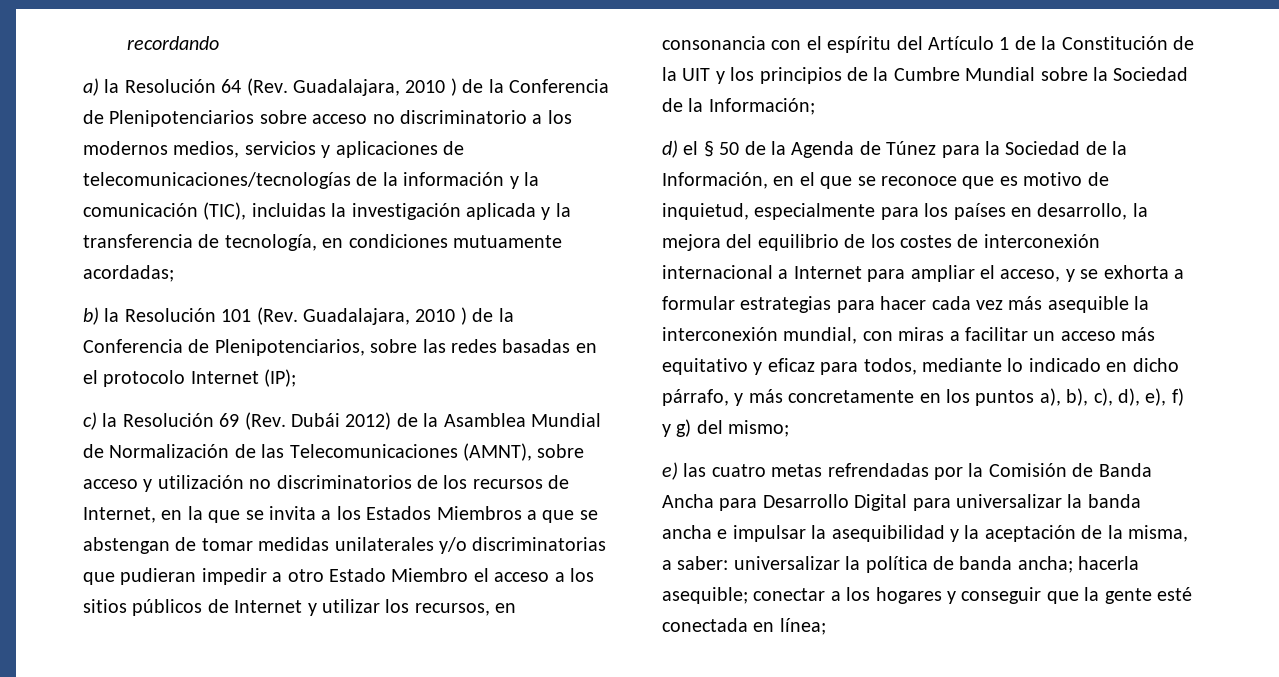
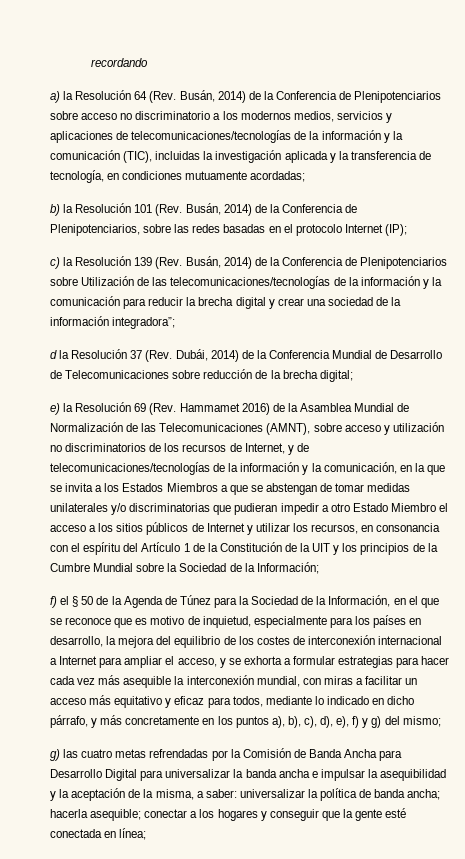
[293,78,457,96] Guadalajara, 2010 ) -> [179,90,246,103] Busán, 2014)
[303,307,467,325] Guadalajara, 2010 ) -> [185,203,252,216] Busán, 2014)
[219,412,392,430] 69 (Rev. Dubái 2012) -> [134,256,448,269] [50,276,442,289] [50,296,402,309] [50,316,176,329] [50,349,443,362] [50,369,353,382] [50,402,270,415] 139 (Rev. Busán, 2014) de la Conferencia de Plenipotenciarios sobre Utilización de las telecomunicaciones/tecnologías de la información y la comunicación para reducir la brecha digital y crear una sociedad de la información integradora”; // d la Resolución 37 (Rev. Dubái, 2014) de la Conferencia Mundial de Desarrollo de Telecomunicaciones sobre reducción de la brecha digital; // e) la Resolución 69 (Rev. Hammamet 2016)
(156, 515) none -> [287,443,309,455] [50,462,397,475] y de telecomunicaciones/tecnologías de la información y la comunicación,
[662,140,678,158] d) -> [50,596,57,608] f)
[662,462,678,480] e) -> [50,749,60,761] g)

